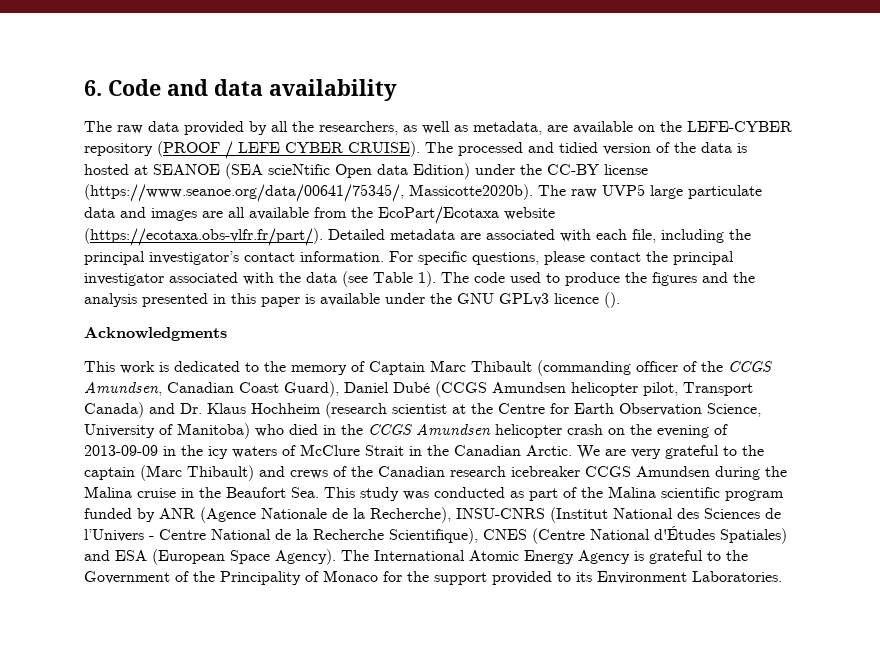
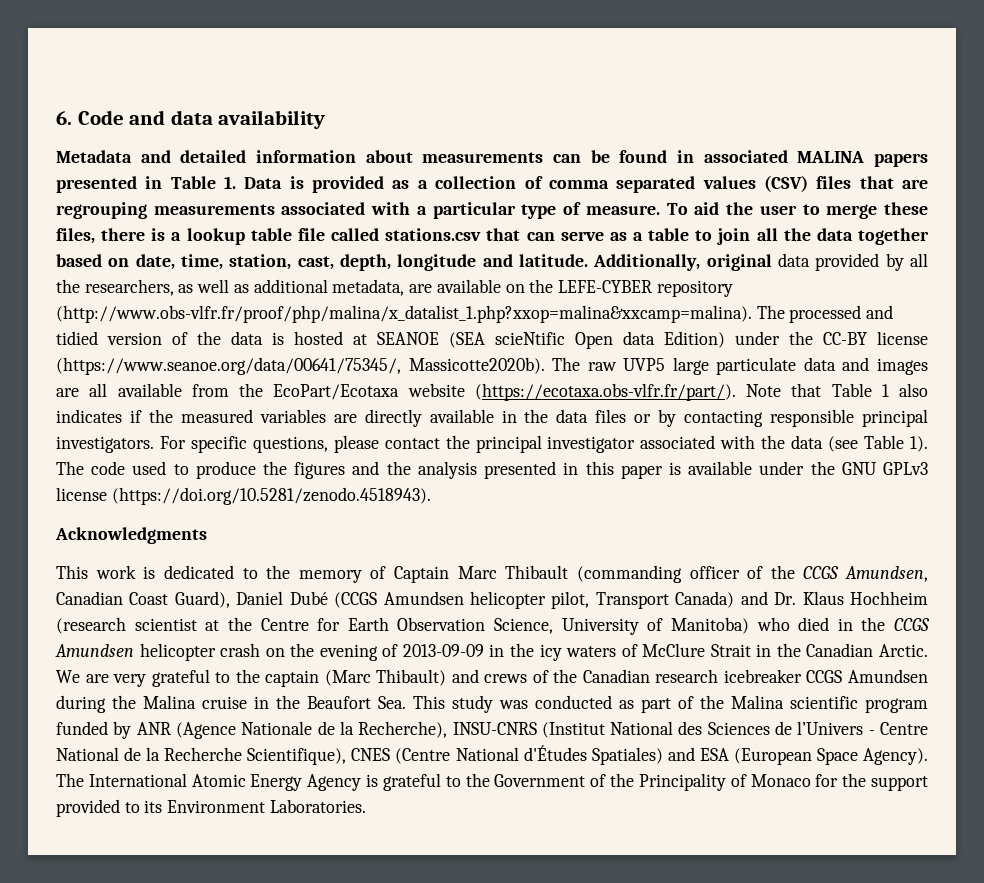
[84,121,143,134] The raw -> [56,150,928,167] [56,175,929,193] [56,202,929,219] [56,228,929,245] [56,254,772,271] Metadata and detailed information about measurements can be found in associated MALINA papers presented in Table 1. Data is provided as a collection of comma separated values (CSV) files that are regrouping measurements associated with a particular type of measure. To aid the user to merge these files, there is a lookup table file called stations.csv that can serve as a table to join all the data together based on date, time, station, cast, depth, longitude and latitude. Additionally, original
(468, 128) none -> [253,279,328,293] additional
[157,141,420,159] (PROOF / LEFE CYBER CRUISE). -> [56,305,752,323] (http://www.obs-vlfr.fr/proof/php/malina/x_datalist_1.php?xxop=malina&xxcamp=malina).
[328,229,751,243] [84,251,384,265] Detailed metadata are associated with each file, including the principal investigator’s contact information. -> [746,383,928,397] [56,409,928,427] [56,436,154,453] Note that Table 1 also indicates if the measured variables are directly available in the data files or by contacting responsible principal investigators.
[554,292,620,308] licence (). -> [56,487,431,505] license (https://doi.org/10.5281/zenodo.4518943).

